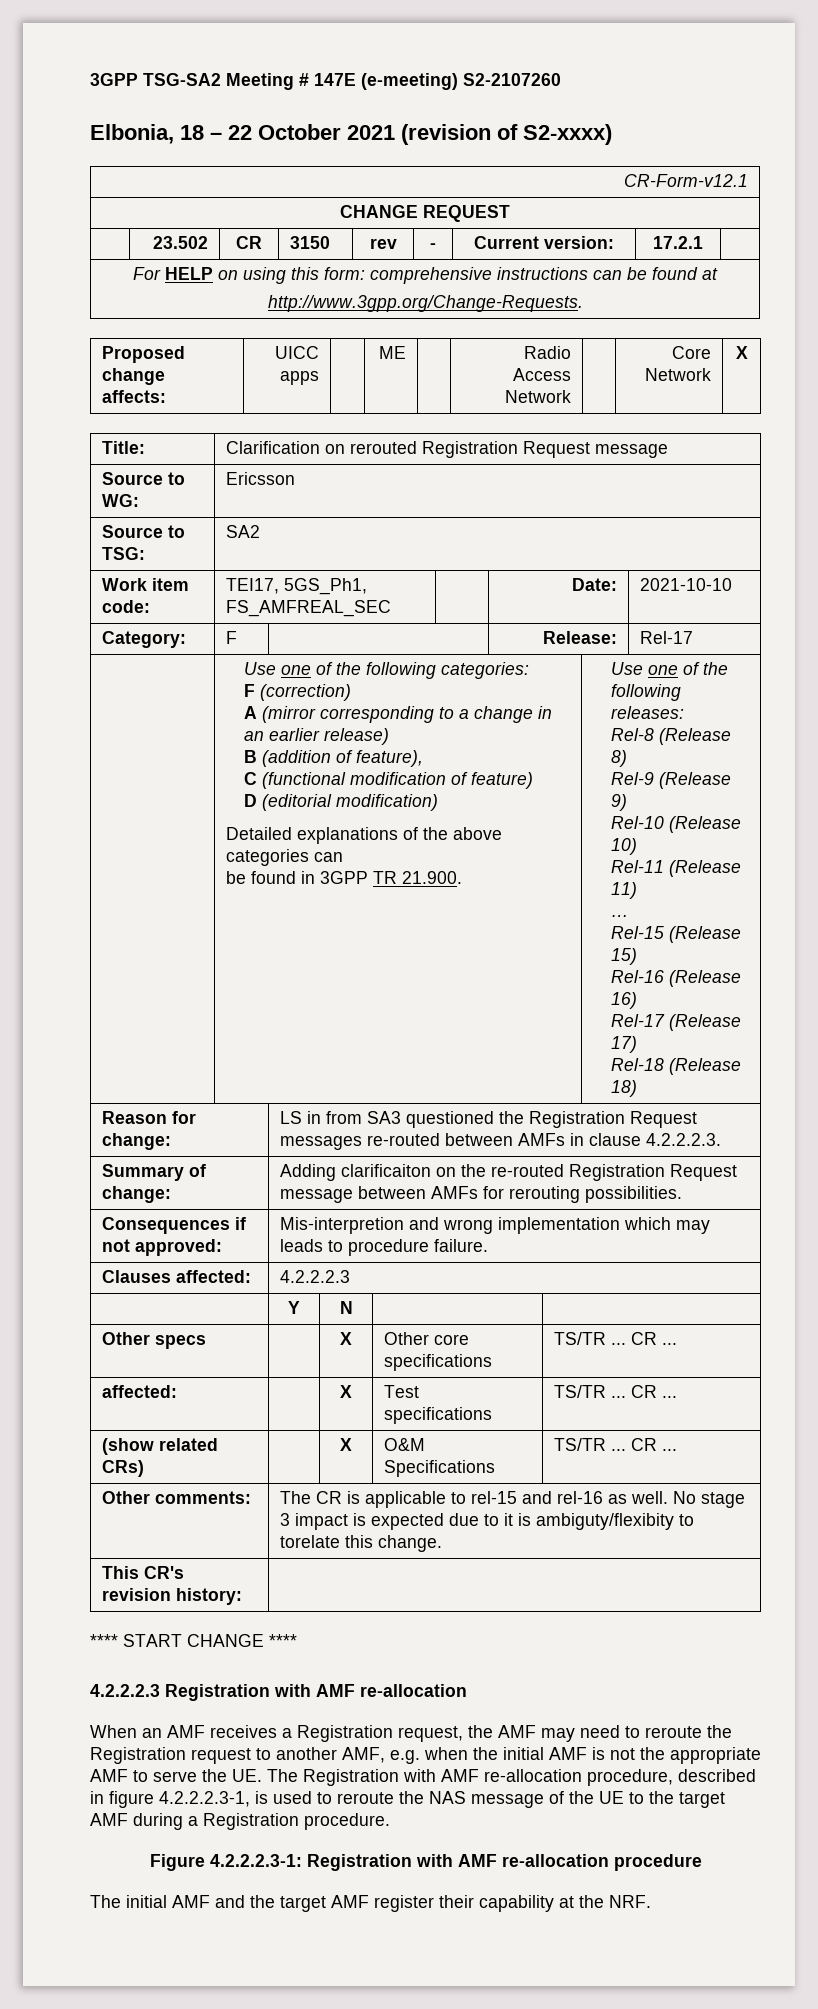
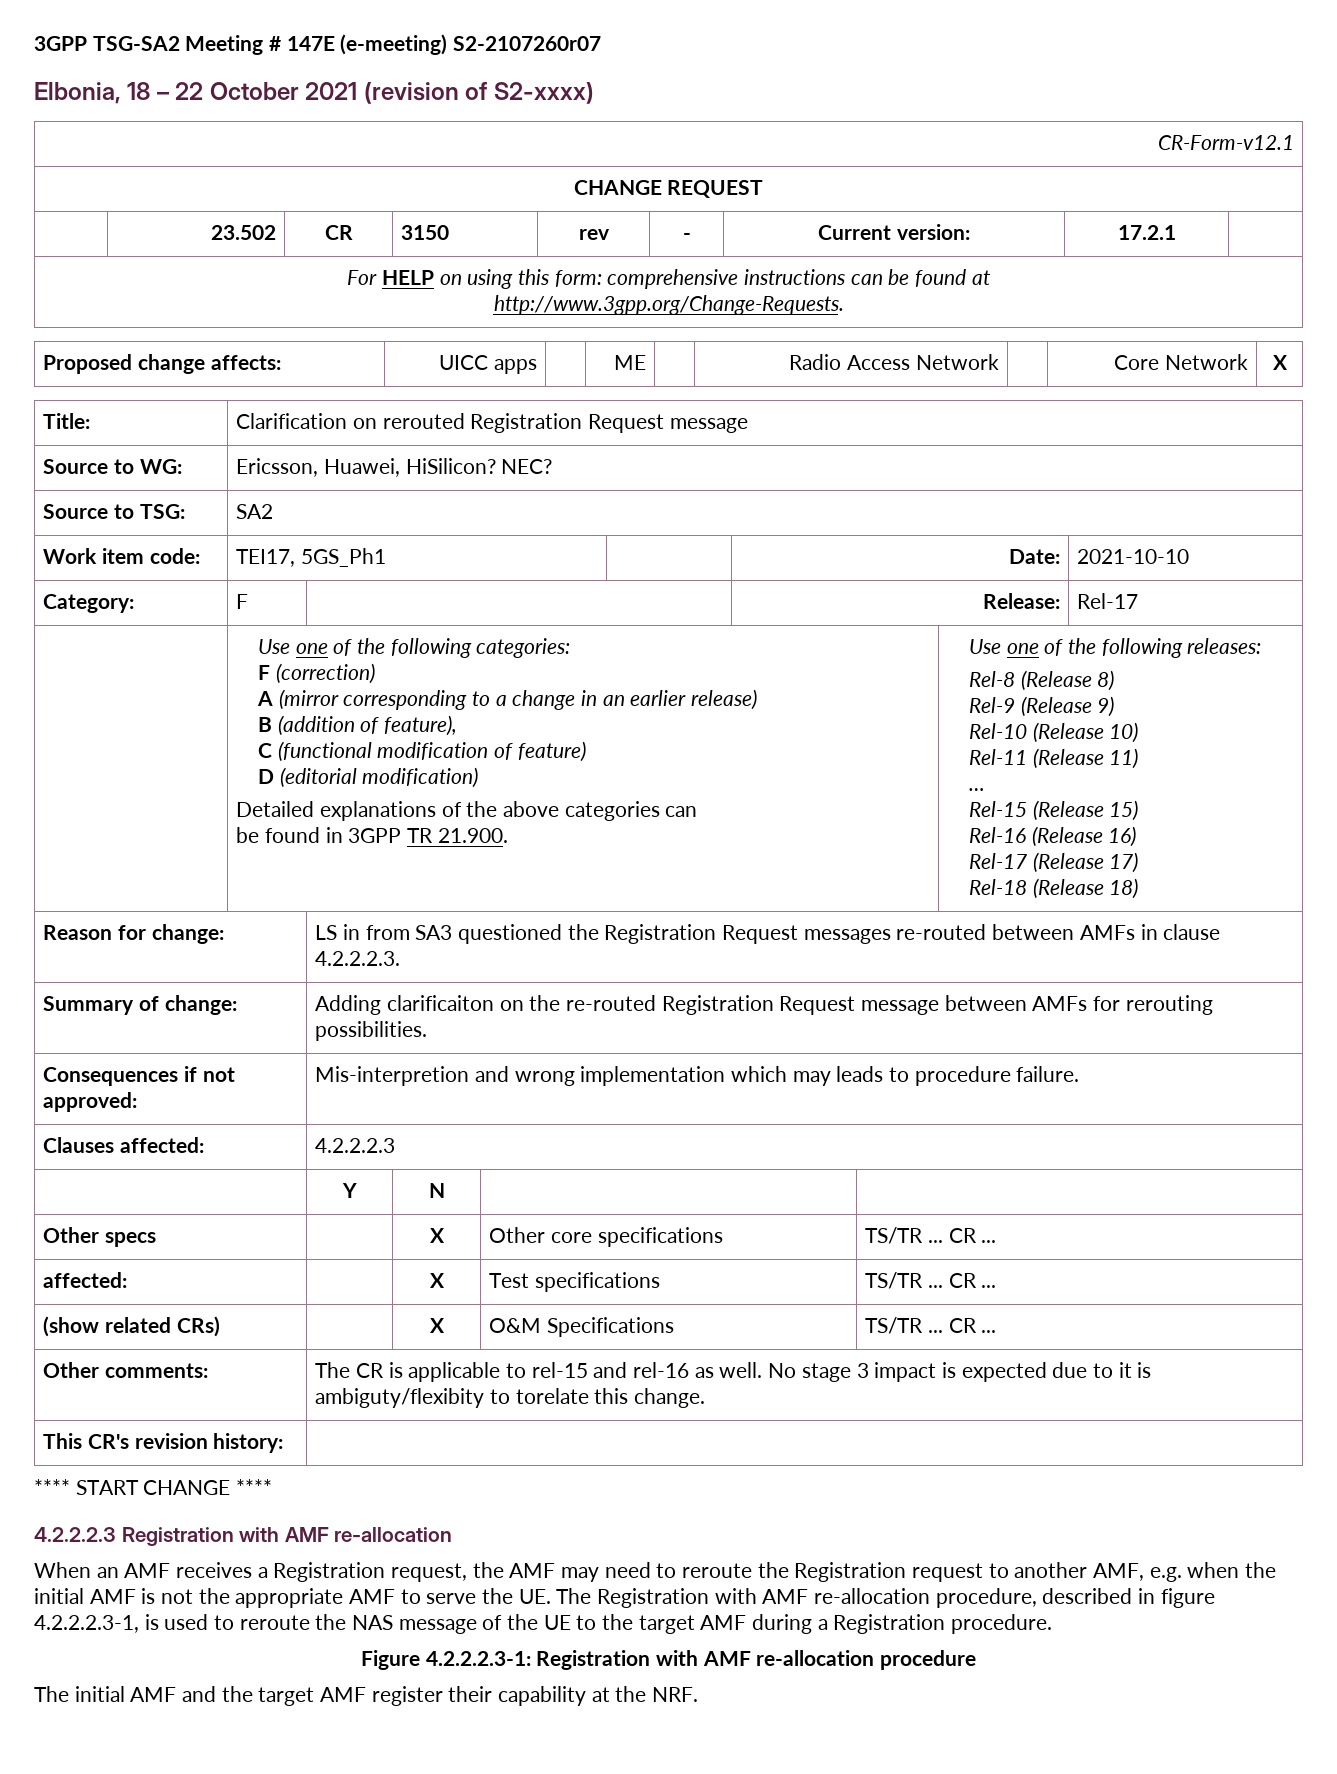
[463,73,561,86] S2-2107260 -> [453,36,602,51] S2-2107260r07
[226,472,296,485] Ericsson -> [236,458,553,477] Ericsson, Huawei, HiSilicon? NEC?
[284,578,368,595] [226,600,392,617] 5GS_Ph1, FS_AMFREAL_SEC -> [301,548,387,567] 5GS_Ph1

